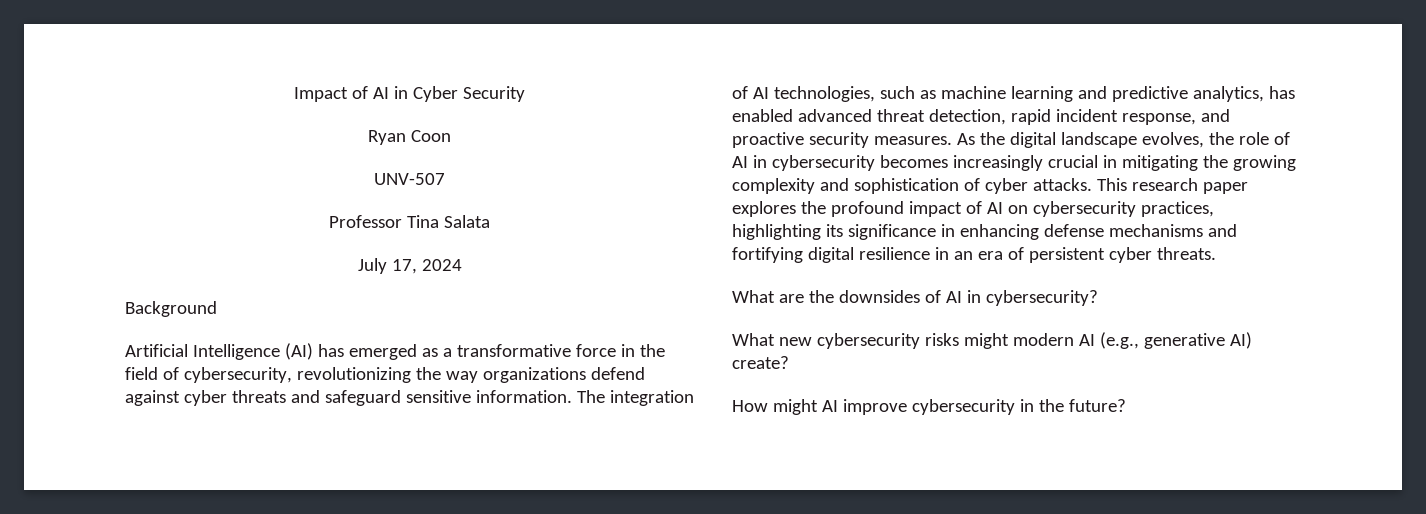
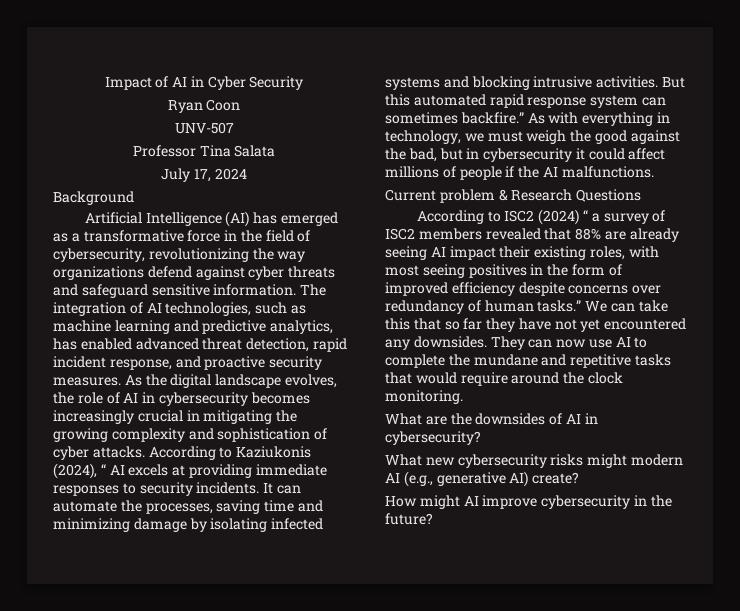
[1096,178,1248,194] [732,201,1214,217] [732,224,1237,240] [732,247,1216,263] This research paper explores the profound impact of AI on cybersecurity practices, highlighting its significance in enhancing defense mechanisms and fortifying digital resilience in an era of persistent cyber threats. -> [148,446,312,460] [53,463,327,479] [53,482,301,496] [53,500,323,514] [53,518,324,532] [385,76,685,90] [385,94,666,108] [385,112,670,126] [385,130,680,144] [385,148,666,162] [385,166,654,180] [385,189,642,203] [416,209,666,225] [385,228,679,242] [385,246,659,260] [385,264,622,278] [385,282,662,296] [385,300,668,314] [385,318,687,332] [385,336,648,350] [385,354,671,368] [385,372,623,386] [385,390,463,404] According to Kaziukonis (2024), “ AI excels at providing immediate responses to security incidents. It can automate the processes, saving time and minimizing damage by isolating infected systems and blocking intrusive activities. But this automated rapid response system can sometimes backfire.” As with everything in technology, we must weigh the good against the bad, but in cybersecurity it could affect millions of people if the AI malfunctions. // Current problem & Research Questions // According to ISC2 (2024) “ a survey of ISC2 members revealed that 88% are already seeing AI impact their existing roles, with most seeing positives in the form of improved efficiency despite concerns over redundancy of human tasks.” We can take this that so far they have not yet encountered any downsides. They can now use AI to complete the mundane and repetitive tasks that would require around the clock monitoring.

